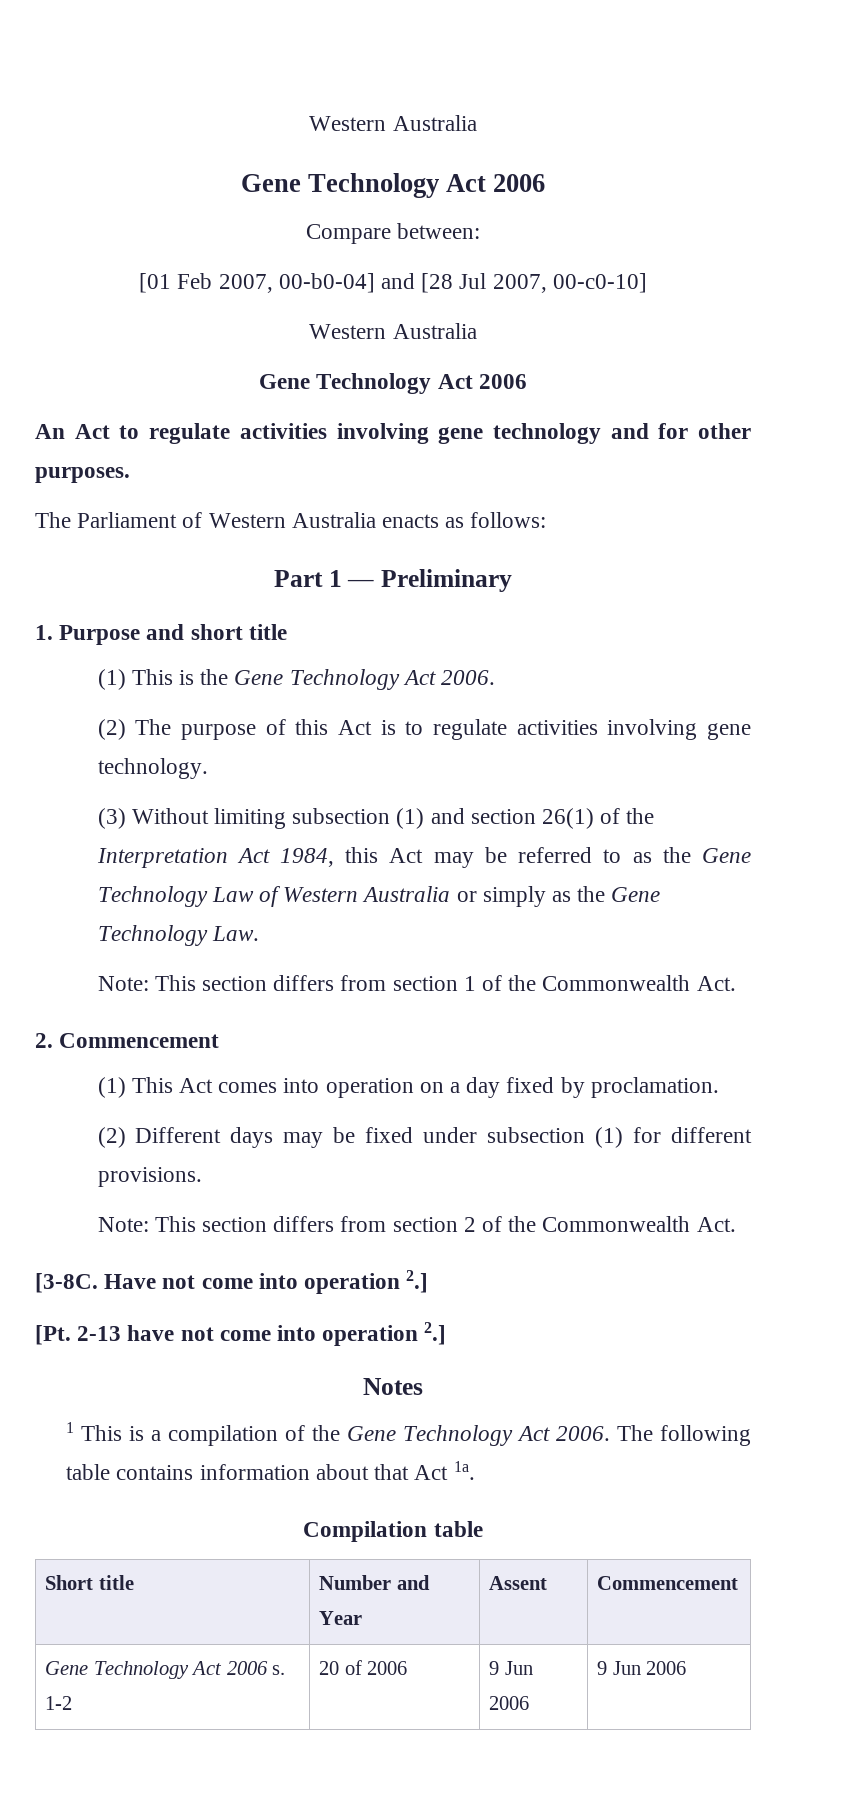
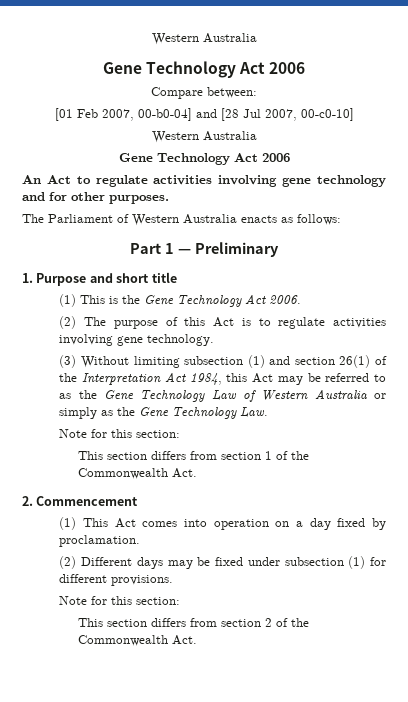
[97,976,149,991] Note: -> [59,429,181,438] Note for this section: //
[97,1217,149,1232] Note: -> [59,596,181,605] Note for this section: //
[35,1270,429,1294] [35,1322,447,1346] [363,1378,423,1395] [66,1422,751,1446] [66,1461,475,1480] [303,1521,483,1542] [45,1575,134,1590] [319,1575,430,1590] [319,1611,363,1625] [489,1576,548,1590] [597,1576,739,1590] [45,1661,286,1679] [45,1696,73,1710] [319,1660,408,1675] [489,1661,533,1675] [489,1696,530,1710] [597,1661,687,1675] // [3-8C. Have not come into operation 2.] // [Pt. 2-13 have not come into operation 2.] // Notes // 1 This is a compilation of the Gene Technology Act 2006. The following table contains information about that Act 1a. // Compilation table // Short title | Number and Year | Assent | Commencement // Gene Technology Act 2006 s. 1-2 | 20 of 2006 | 9 Jun 2006 | 9 Jun 2006 -> (198, 640) none

